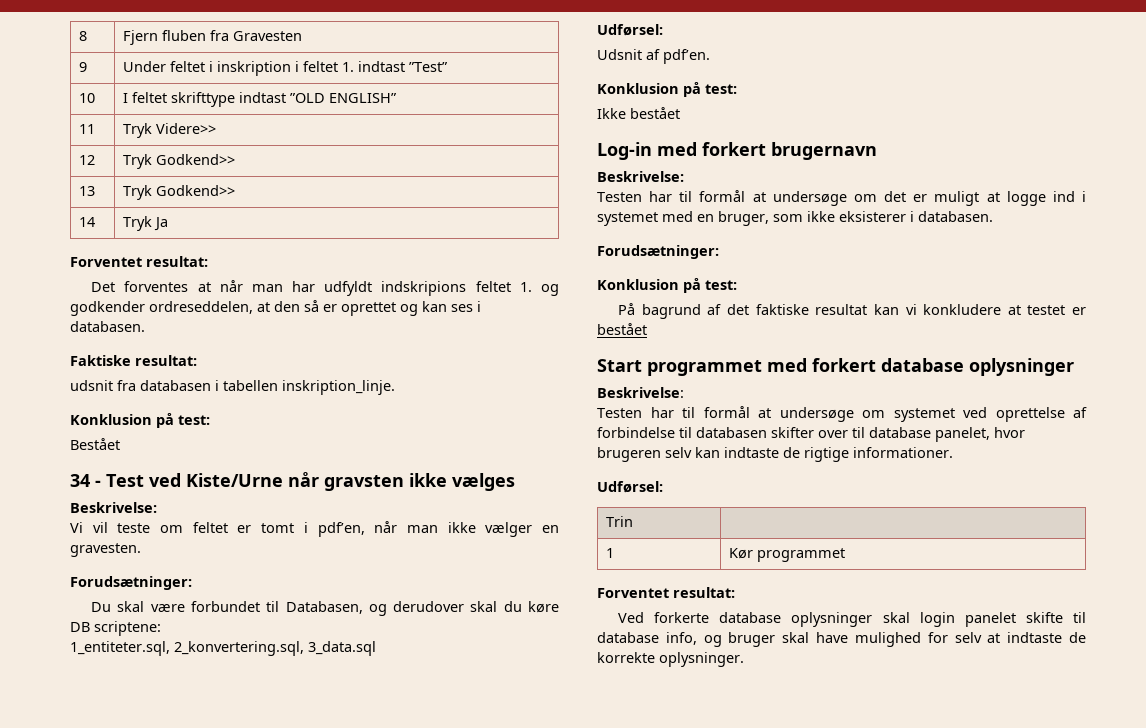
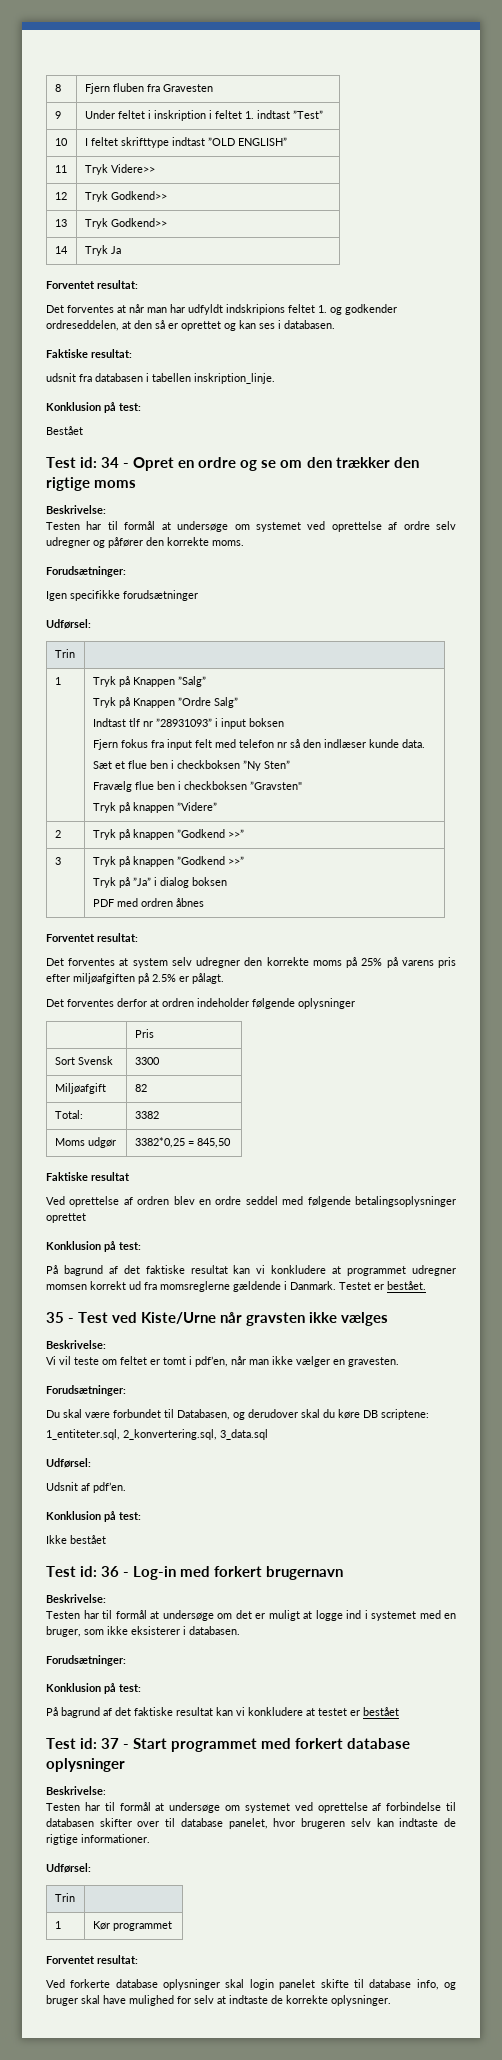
[70,474,90,487] 34 -> [46,457,419,471] [46,477,137,491] [46,505,106,514] [46,521,457,532] [46,537,244,548] [46,566,126,577] [46,590,198,601] [46,619,91,629] [54,649,75,658] [54,677,61,685] [92,676,206,687] [92,697,238,708] [92,718,284,729] [92,739,425,750] [92,760,290,771] [92,781,302,792] [92,802,217,813] [54,830,61,838] [92,829,244,840] [54,857,61,865] [92,856,244,867] [92,877,227,888] [92,898,204,907] [46,933,138,942] [46,957,456,968] [46,973,224,984] [46,998,355,1009] [134,1029,154,1038] [54,1056,113,1065] [134,1057,160,1065] [54,1083,106,1094] [134,1084,147,1092] [54,1110,83,1119] [134,1111,159,1119] [54,1137,116,1148] [134,1137,231,1148] [46,1172,130,1181] [46,1196,456,1207] [46,1213,86,1223] [46,1241,141,1252] [46,1265,457,1276] [46,1281,426,1292] [46,1312,64,1323] Test id: 34 - Opret en ordre og se om den trækker den rigtige moms // Beskrivelse: // Testen har til formål at undersøge om systemet ved oprettelse af ordre selv udregner og påfører den korrekte moms. // Forudsætninger: // Igen specifikke forudsætninger // Udførsel: // Trin | // 1 | Tryk på Knappen ”Salg” // Tryk på Knappen ”Ordre Salg” // Indtast tlf nr ”28931093” i input boksen // Fjern fokus fra input felt med telefon nr så den indlæser kunde data. // Sæt et flue ben i checkboksen ”Ny Sten” // Fravælg flue ben i checkboksen ”Gravsten" // Tryk på knappen ”Videre” // 2 | Tryk på knappen ”Godkend >>” // 3 | Tryk på knappen ”Godkend >>” // Tryk på ”Ja” i dialog boksen // PDF med ordren åbnes // Forventet resultat: // Det forventes at system selv udregner den korrekte moms på 25% på varens pris efter miljøafgiften på 2.5% er pålagt. // Det forventes derfor at ordren indeholder følgende oplysninger // | Pris // Sort Svensk | 3300 // Miljøafgift | 82 // Total: | 3382 // Moms udgør | 3382*0,25 = 845,50 // Faktiske resultat // Ved oprettelse af ordren blev en ordre seddel med følgende betalingsoplysninger oprettet // Konklusion på test: // På bagrund af det faktiske resultat kan vi konkludere at programmet udregner momsen korrekt ud fra momsreglerne gældende i Danmark. Testet er bestået. // 35
(680, 113) none -> [46,1566,130,1577] Test id: 36 -
(647, 329) none -> [46,1738,130,1749] Test id: 37 -

